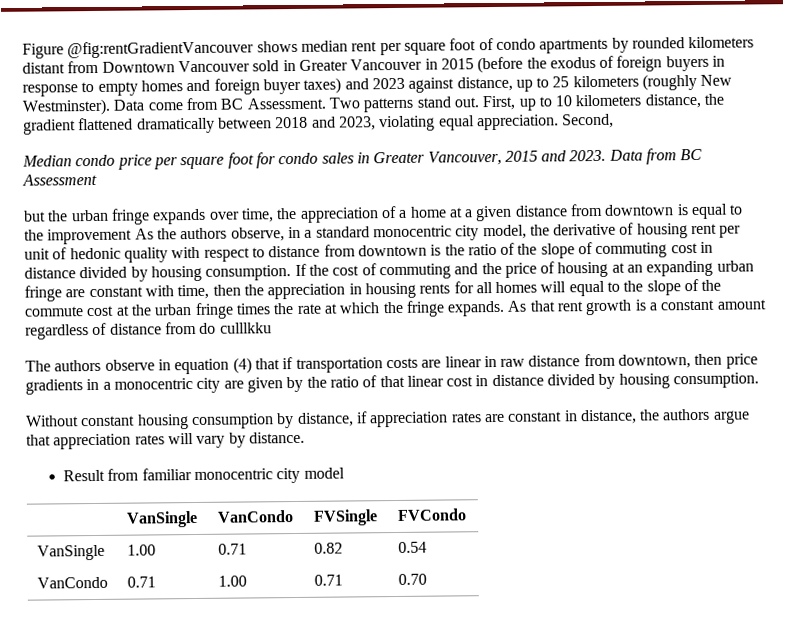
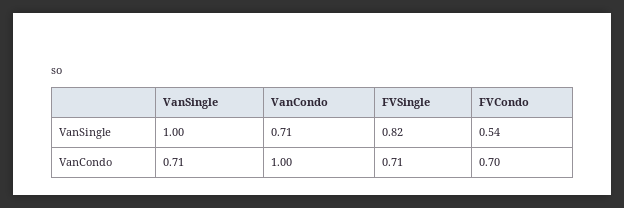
[22,36,755,59] [22,55,726,74] [22,73,733,97] [22,93,725,116] [23,113,615,135] [22,148,703,170] [22,173,97,186] [23,203,744,225] [24,222,742,245] [24,241,714,263] [24,260,754,282] [24,278,722,302] [24,299,766,319] [25,321,272,340] [25,353,758,375] [25,372,760,395] [26,408,750,430] [26,431,305,450] [63,467,345,484] Figure @fig:rentGradientVancouver shows median rent per square foot of condo apartments by rounded kilometers distant from Downtown Vancouver sold in Greater Vancouver in 2015 (before the exodus of foreign buyers in response to empty homes and foreign buyer taxes) and 2023 against distance, up to 25 kilometers (roughly New Westminster). Data come from BC Assessment. Two patterns stand out. First, up to 10 kilometers distance, the gradient flattened dramatically between 2018 and 2023, violating equal appreciation. Second, // Median condo price per square foot for condo sales in Greater Vancouver, 2015 and 2023. Data from BC Assessment // but the urban fringe expands over time, the appreciation of a home at a given distance from downtown is equal to the improvement As the authors observe, in a standard monocentric city model, the derivative of housing rent per unit of hedonic quality with respect to distance from downtown is the ratio of the slope of commuting cost in distance divided by housing consumption. If the cost of commuting and the price of housing at an expanding urban fringe are constant with time, then the appreciation in housing rents for all homes will equal to the slope of the commute cost at the urban fringe times the rate at which the fringe expands. As that rent growth is a constant amount regardless of distance from do culllkku // The authors observe in equation (4) that if transportation costs are linear in raw distance from downtown, then price gradients in a monocentric city are given by the ratio of that linear cost in distance divided by housing consumption. // Without constant housing consumption by distance, if appreciation rates are constant in distance, the authors argue that appreciation rates will vary by distance. // Result from familiar monocentric city model -> [51,68,62,74] so

